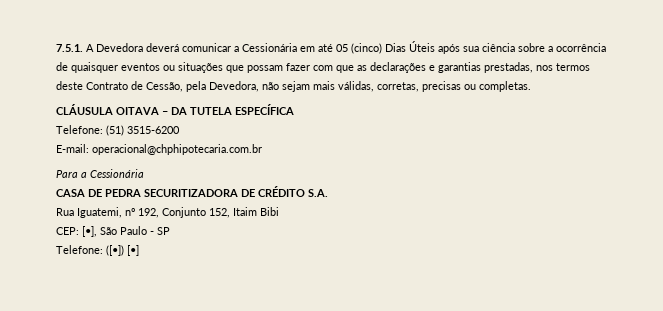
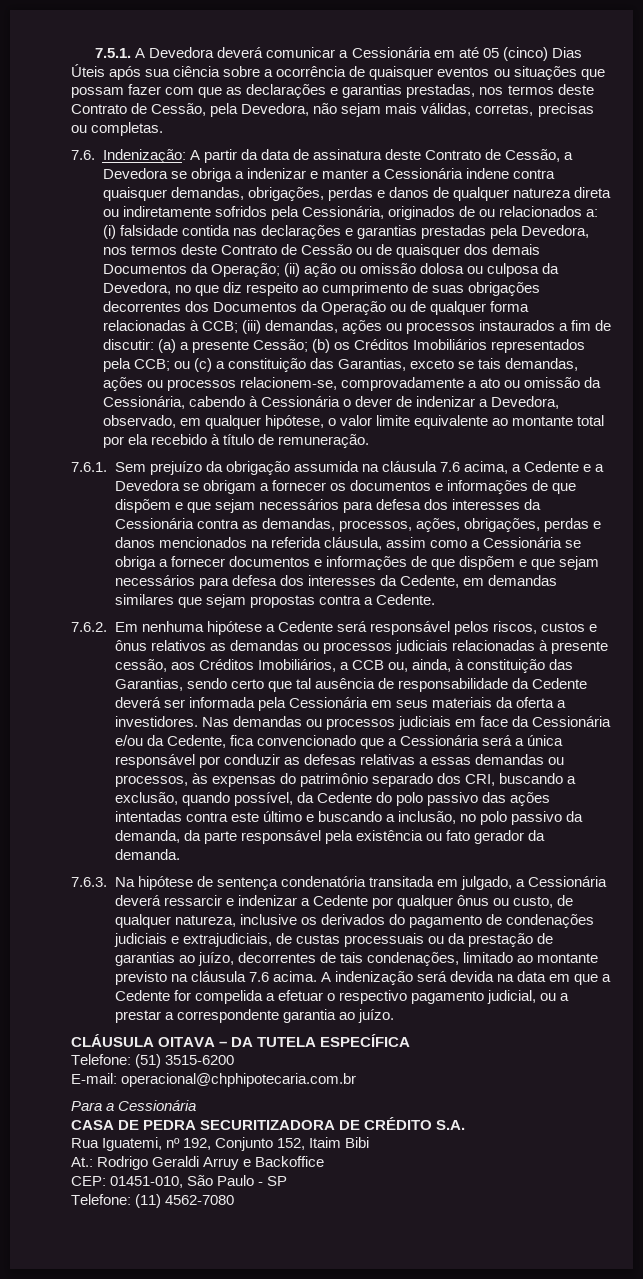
(531, 86) none -> [71,149,574,163] [102,168,556,182] [102,187,611,201] [102,206,598,220] [102,225,589,239] [102,244,540,258] [102,263,560,277] [102,282,540,296] [102,301,529,315] [102,320,612,334] [102,339,585,353] [102,358,579,372] [102,377,601,391] [102,396,559,409] [102,415,605,429] [102,434,369,448] [71,461,605,475] [114,480,576,494] [114,499,541,513] [114,518,601,532] [114,537,581,550] [114,556,600,570] [114,575,557,589] [114,594,435,608] [71,621,597,635] [114,640,608,654] [114,659,573,673] [114,678,587,692] [114,697,567,711] [114,716,611,730] [114,735,564,749] [114,754,564,768] [114,773,576,787] [114,792,550,806] [114,811,584,825] [114,830,545,844] [114,849,180,860] [71,876,607,890] [114,895,574,909] [114,914,594,928] [113,933,553,947] [114,952,598,966] [114,971,612,985] [114,990,569,1004] [114,1009,394,1023] // 7.6. Indenização: A partir da data de assinatura deste Contrato de Cessão, a Devedora se obriga a indenizar e manter a Cessionária indene contra quaisquer demandas, obrigações, perdas e danos de qualquer natureza direta ou indiretamente sofridos pela Cessionária, originados de ou relacionados a: (i) falsidade contida nas declarações e garantias prestadas pela Devedora, nos termos deste Contrato de Cessão ou de quaisquer dos demais Documentos da Operação; (ii) ação ou omissão dolosa ou culposa da Devedora, no que diz respeito ao cumprimento de suas obrigações decorrentes dos Documentos da Operação ou de qualquer forma relacionadas à CCB; (iii) demandas, ações ou processos instaurados a fim de discutir: (a) a presente Cessão; (b) os Créditos Imobiliários representados pela CCB; ou (c) a constituição das Garantias, exceto se tais demandas, ações ou processos relacionem-se, comprovadamente a ato ou omissão da Cessionária, cabendo à Cessionária o dever de indenizar a Devedora, observado, em qualquer hipótese, o valor limite equivalente ao montante total por ela recebido à título de remuneração. // 7.6.1. Sem prejuízo da obrigação assumida na cláusula 7.6 acima, a Cedente e a Devedora se obrigam a fornecer os documentos e informações de que dispõem e que sejam necessários para defesa dos interesses da Cessionária contra as demandas, processos, ações, obrigações, perdas e danos mencionados na referida cláusula, assim como a Cessionária se obriga a fornecer documentos e informações de que dispõem e que sejam necessários para defesa dos interesses da Cedente, em demandas similares que sejam propostas contra a Cedente. // 7.6.2. Em nenhuma hipótese a Cedente será responsável pelos riscos, custos e ônus relativos as demandas ou processos judiciais relacionadas à presente cessão, aos Créditos Imobiliários, a CCB ou, ainda, à constituição das Garantias, sendo certo que tal ausência de responsabilidade da Cedente deverá ser informada pela Cessionária em seus materiais da oferta a investidores. Nas demandas ou processos judiciais em face da Cessionária e/ou da Cedente, fica convencionado que a Cessionária será a única responsável por conduzir as defesas relativas a essas demandas ou processos, às expensas do patrimônio separado dos CRI, buscando a exclusão, quando possível, da Cedente do polo passivo das ações intentadas contra este último e buscando a inclusão, no polo passivo da demanda, da parte responsável pela existência ou fato gerador da demanda. // 7.6.3. Na hipótese de sentença condenatória transitada em julgado, a Cessionária deverá ressarcir e indenizar a Cedente por qualquer ônus ou custo, de qualquer natureza, inclusive os derivados do pagamento de condenações judiciais e extrajudiciais, de custas processuais ou da prestação de garantias ao juízo, decorrentes de tais condenações, limitado ao montante previsto na cláusula 7.6 acima. A indenização será devida na data em que a Cedente for compelida a efetuar o respectivo pagamento judicial, ou a prestar a correspondente garantia ao juízo.
(279, 211) none -> [71,1156,325,1170] // At.: Rodrigo Geraldi Arruy e Backoffice
[82,226,97,237] [•], -> [110,1176,184,1188] 01451-010,
[106,245,139,256] ([•]) [•] -> [135,1194,235,1208] (11) 4562-7080

